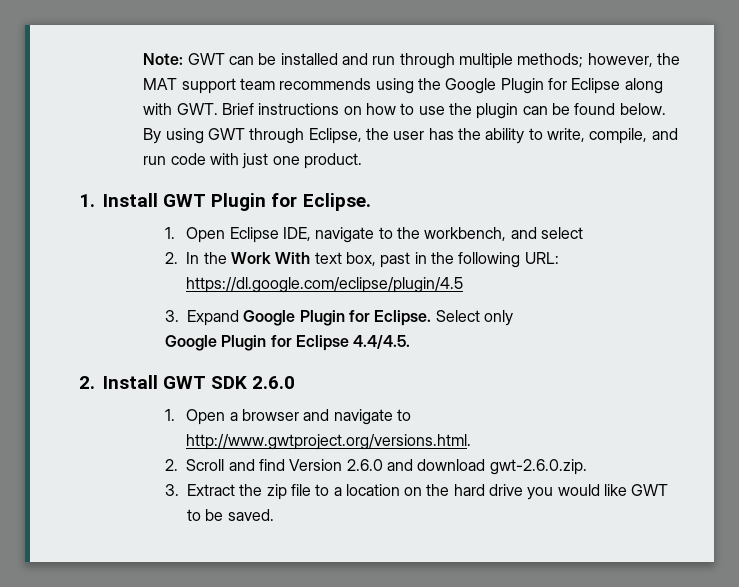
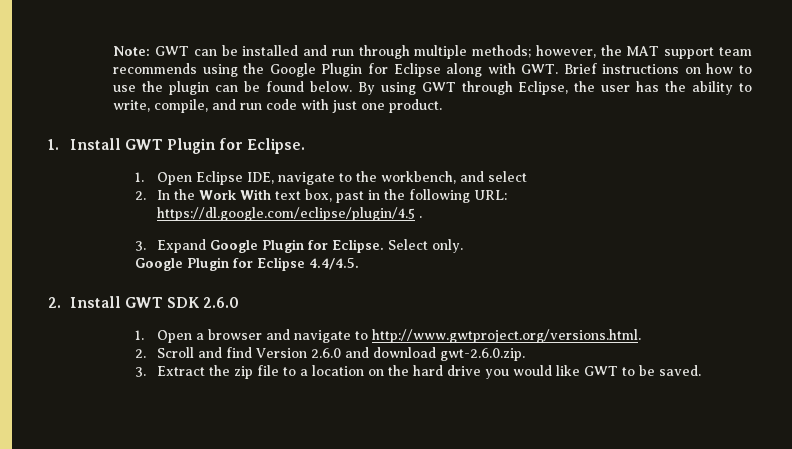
(464, 285) none -> [418,216,422,218] .
[483,310,513,326] only -> [431,239,463,253] only.

